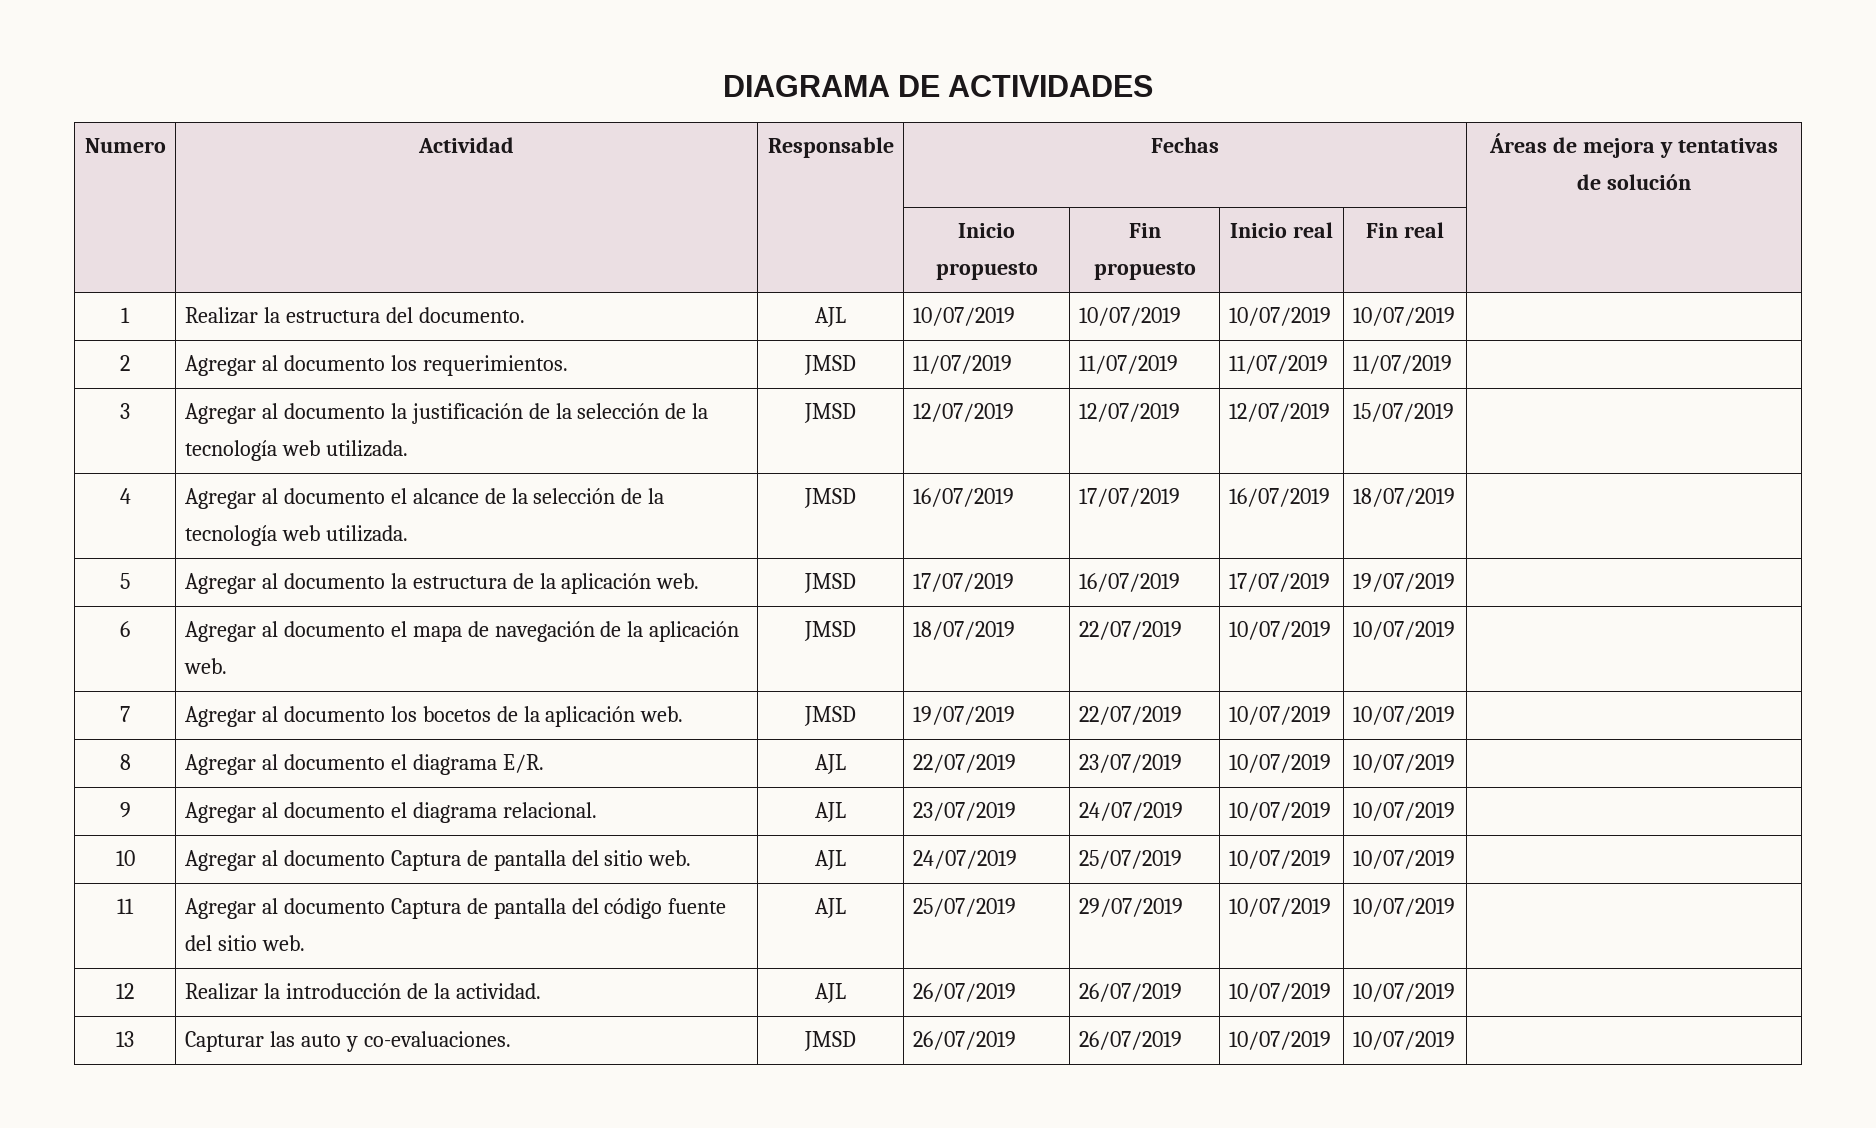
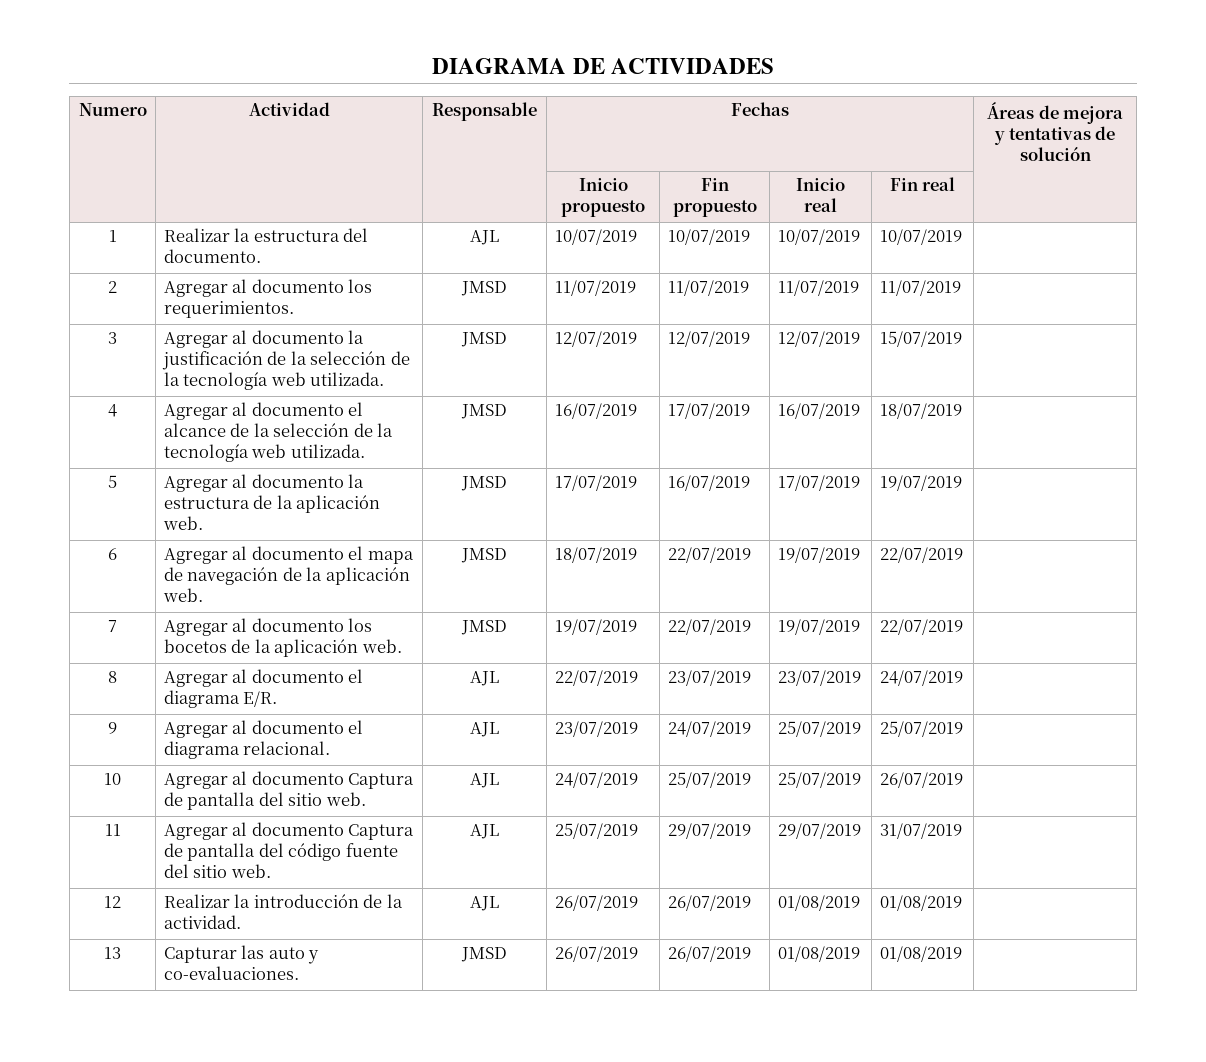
[1228,621,1331,640] [1352,621,1455,640] 10/07/2019 | 10/07/2019 -> [777,547,860,563] [879,547,963,563] 19/07/2019 | 22/07/2019
[1228,706,1331,725] [1352,706,1455,725] 10/07/2019 | 10/07/2019 -> [777,619,860,635] [879,619,963,635] 19/07/2019 | 22/07/2019
[1228,754,1331,773] [1352,754,1455,773] 10/07/2019 | 10/07/2019 -> [777,670,861,686] [879,670,963,686] 23/07/2019 | 24/07/2019
[1228,802,1331,821] [1352,802,1455,821] 10/07/2019 | 10/07/2019 -> [777,721,861,737] [879,721,963,737] 25/07/2019 | 25/07/2019
[1228,850,1331,869] [1352,850,1455,869] 10/07/2019 | 10/07/2019 -> [777,772,861,788] [879,772,963,788] 25/07/2019 | 26/07/2019
[1228,898,1331,917] [1352,898,1455,917] 10/07/2019 | 10/07/2019 -> [777,823,861,839] [879,823,962,839] 29/07/2019 | 31/07/2019
[1228,983,1331,1002] [1352,983,1455,1002] 10/07/2019 | 10/07/2019 -> [777,895,860,911] [879,895,962,911] 01/08/2019 | 01/08/2019
[1228,1031,1331,1050] [1352,1031,1455,1050] 10/07/2019 | 10/07/2019 -> [777,946,860,962] [879,946,962,962] 01/08/2019 | 01/08/2019

